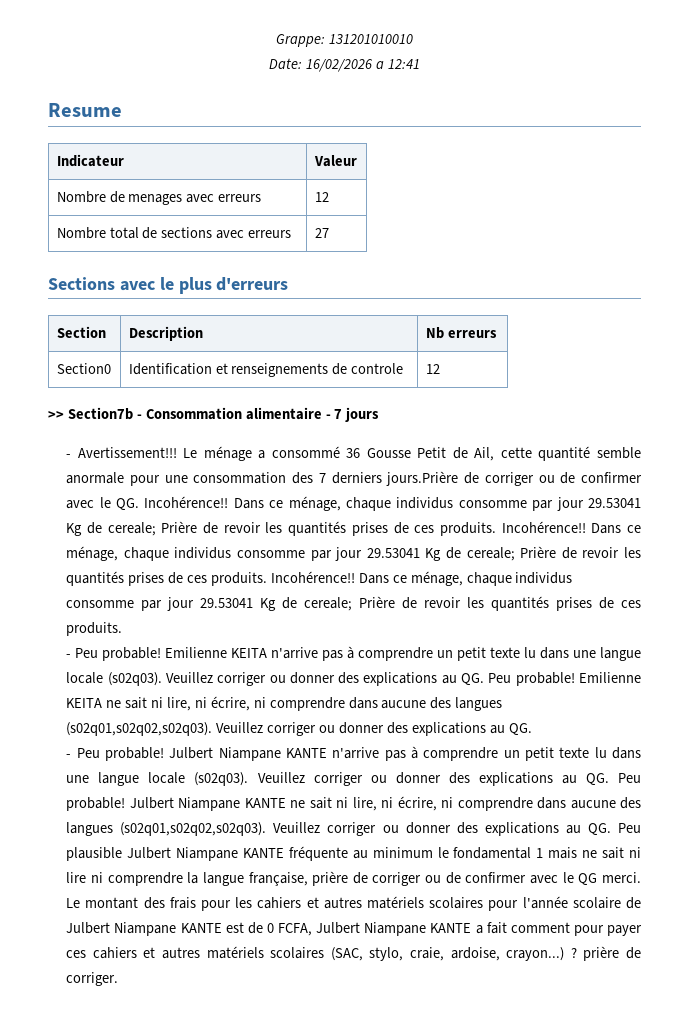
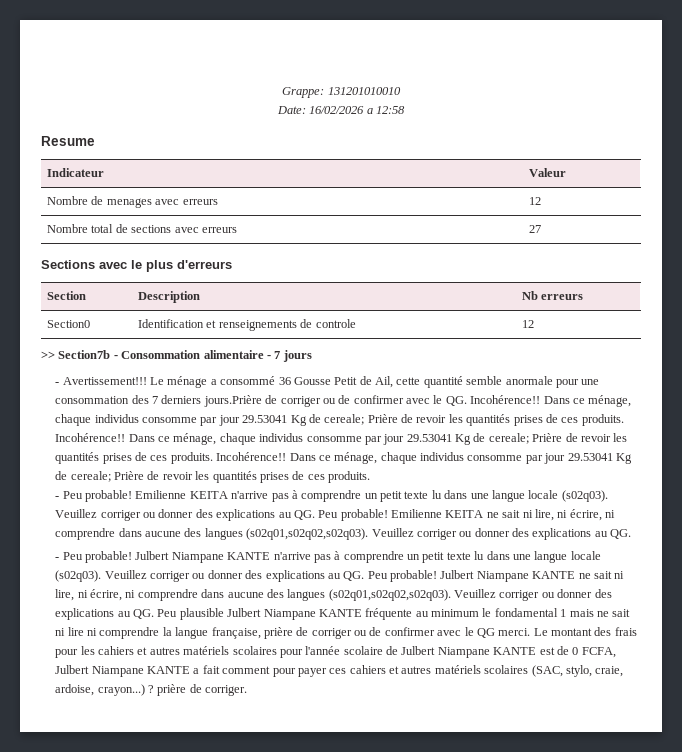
[387,59,420,69] 12:41 -> [376,106,406,114] 12:58

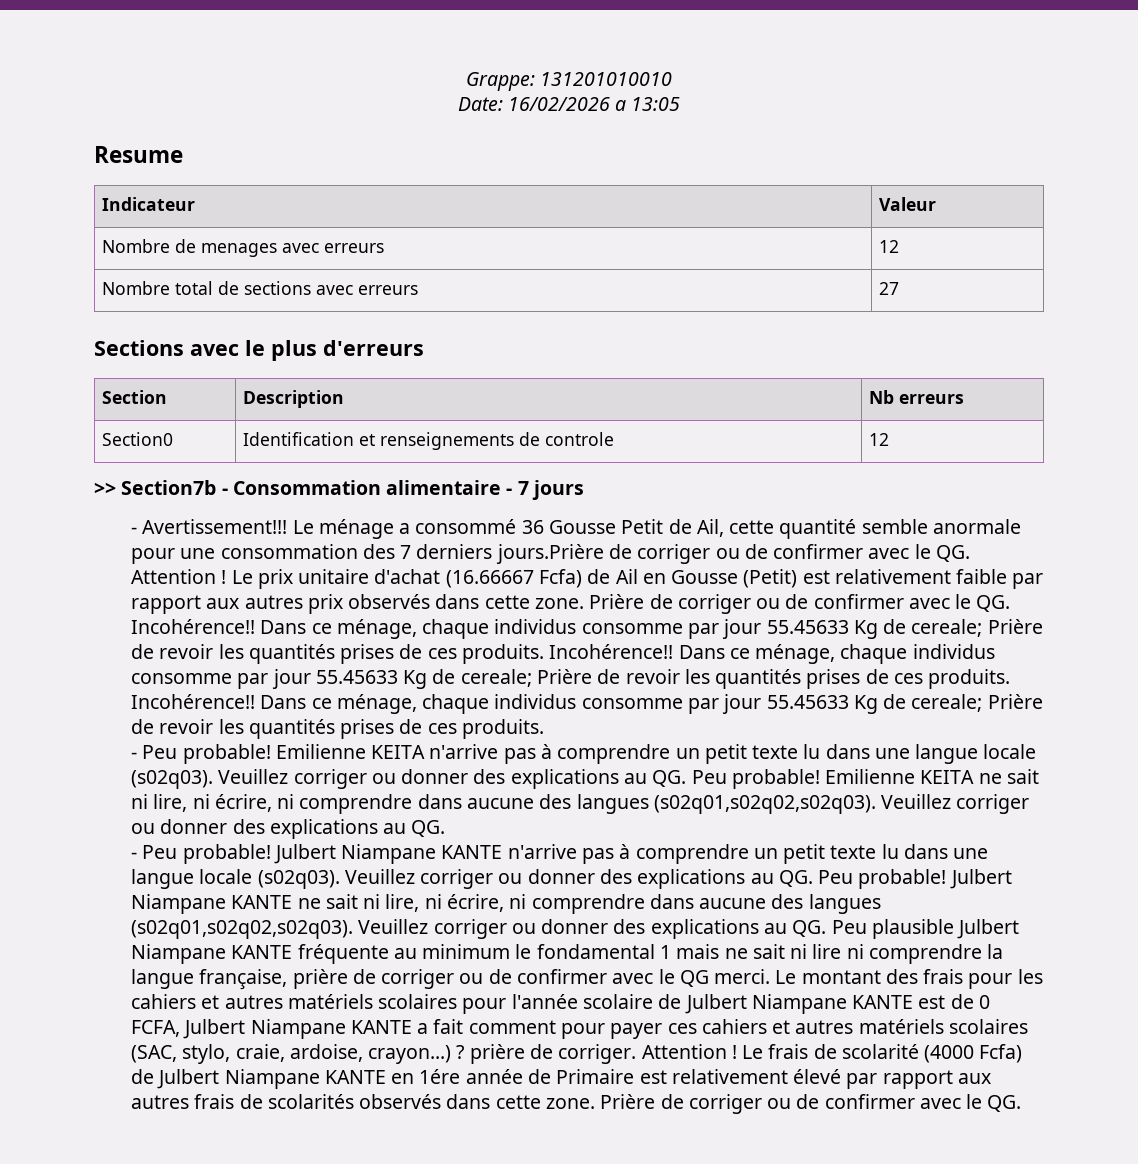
[376,106,406,114] 12:58 -> [631,97,681,111] 13:05
[470,395,632,407] [55,414,288,426] Incohérence!! Dans ce ménage, chaque individus consomme par jour 29.53041 -> [131,569,1044,589] [131,594,1011,614] [131,619,849,639] Attention ! Le prix unitaire d'achat (16.66667 Fcfa) de Ail en Gousse (Petit) est relativement faible par rapport aux autres prix observés dans cette zone. Prière de corriger ou de confirmer avec le QG. Incohérence!! Dans ce ménage, chaque individus consomme par jour 55.45633
[406,434,452,442] 29.53041 -> [315,670,398,684] 55.45633
[567,453,613,461] 29.53041 -> [766,695,849,709] 55.45633
(248, 690) none -> [641,1044,1023,1063] [131,1069,991,1089] [131,1094,1022,1114] Attention ! Le frais de scolarité (4000 Fcfa) de Julbert Niampane KANTE en 1ére année de Primaire est relativement élevé par rapport aux autres frais de scolarités observés dans cette zone. Prière de corriger ou de confirmer avec le QG.

